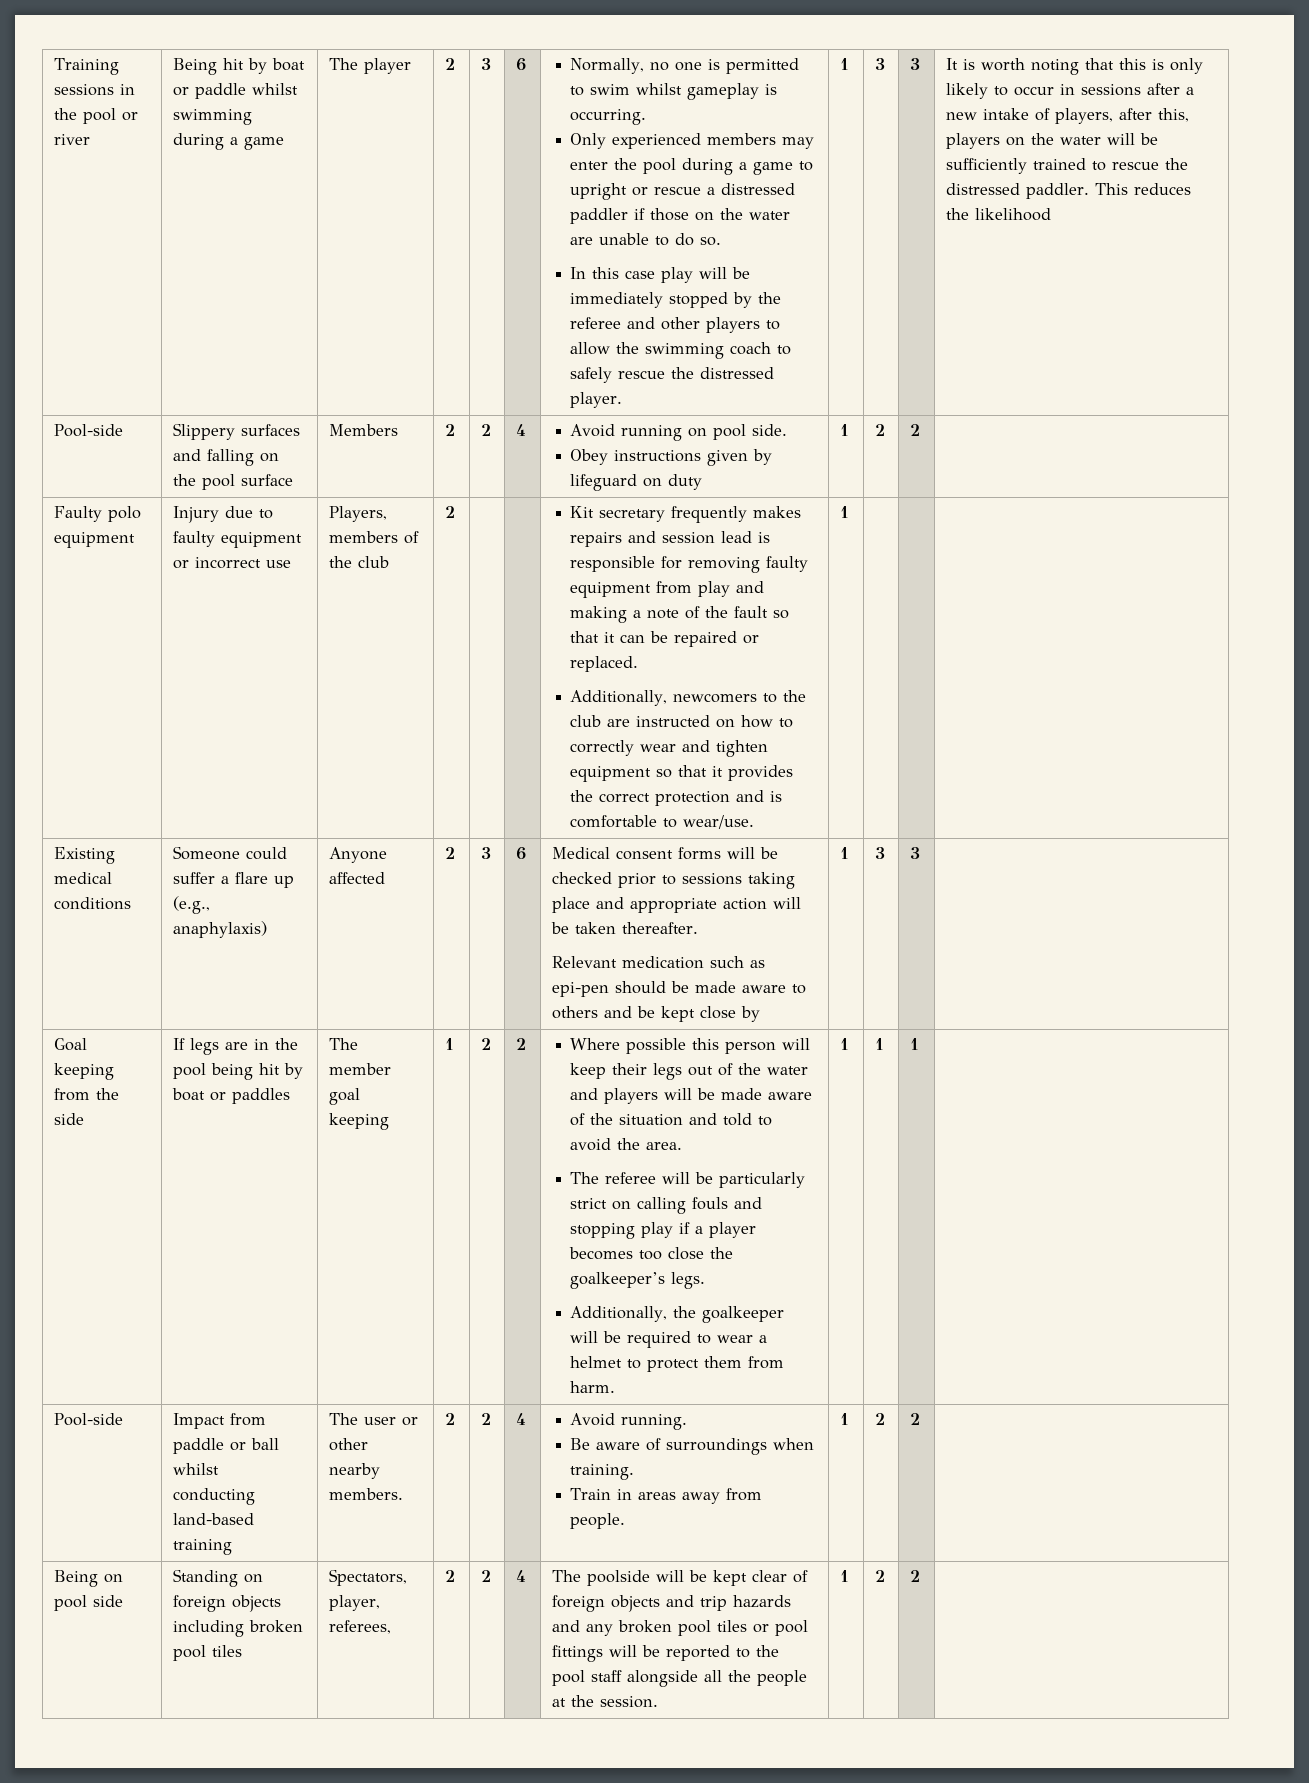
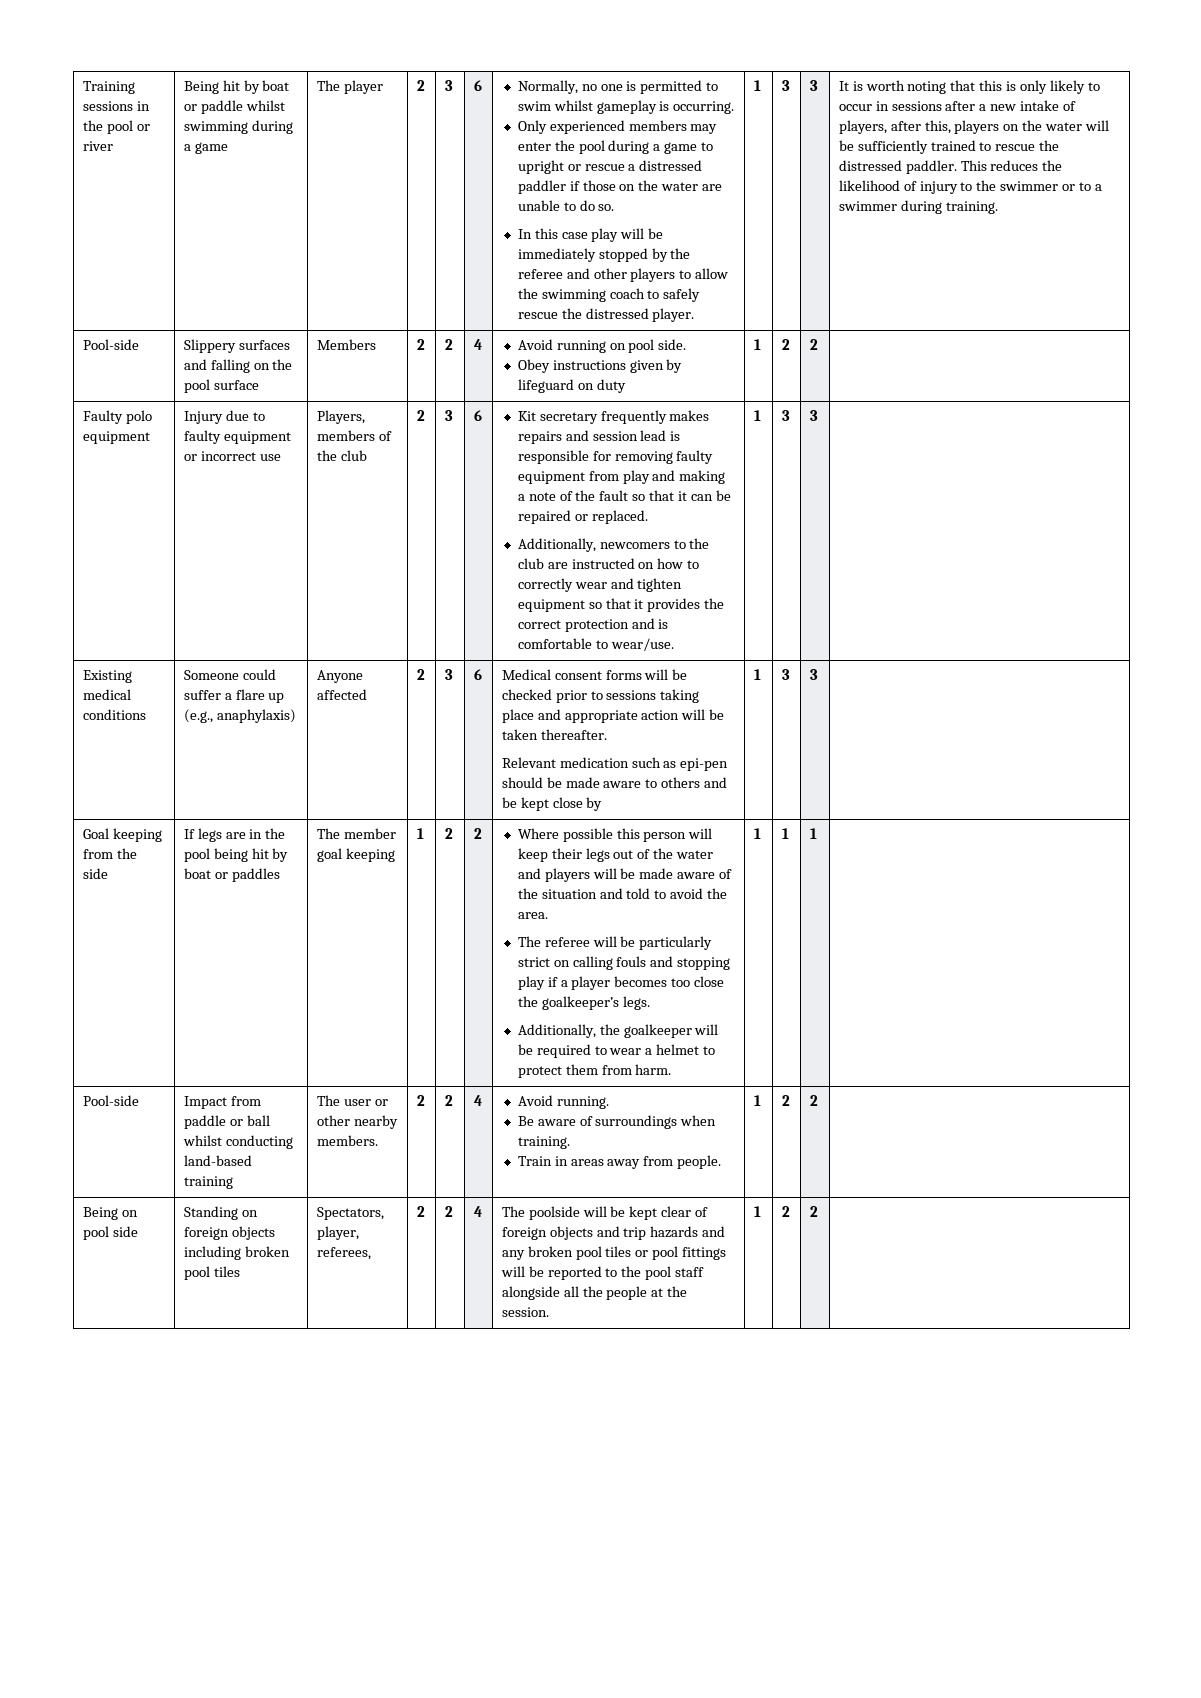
(1052, 214) none -> [903,180,1103,194] [838,200,998,214] of injury to the swimmer or to a swimmer during training.
(456, 512) | -> [444,410,453,421] [473,410,482,421] 3 | 6
(850, 512) | -> [781,410,790,421] [809,410,818,421] 3 | 3

